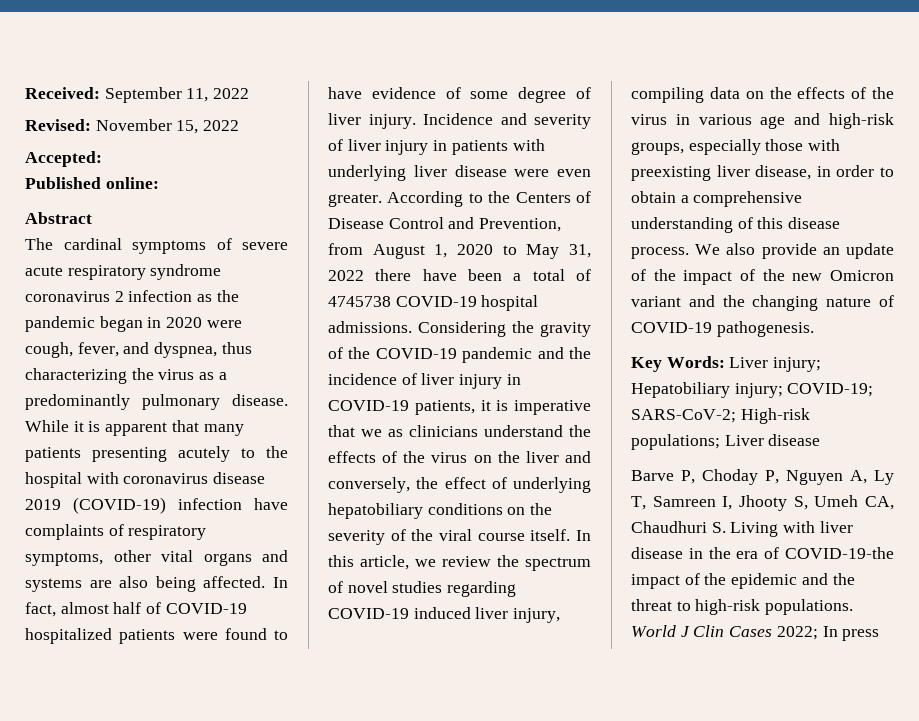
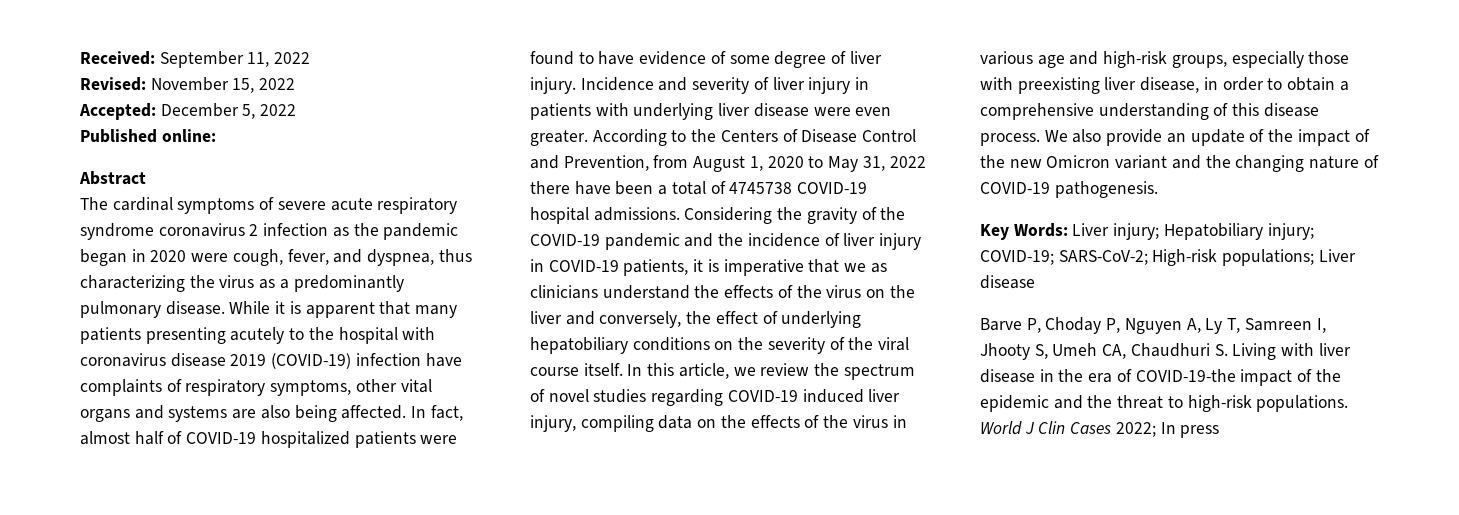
(102, 159) none -> [160,103,297,119] December 5, 2022

